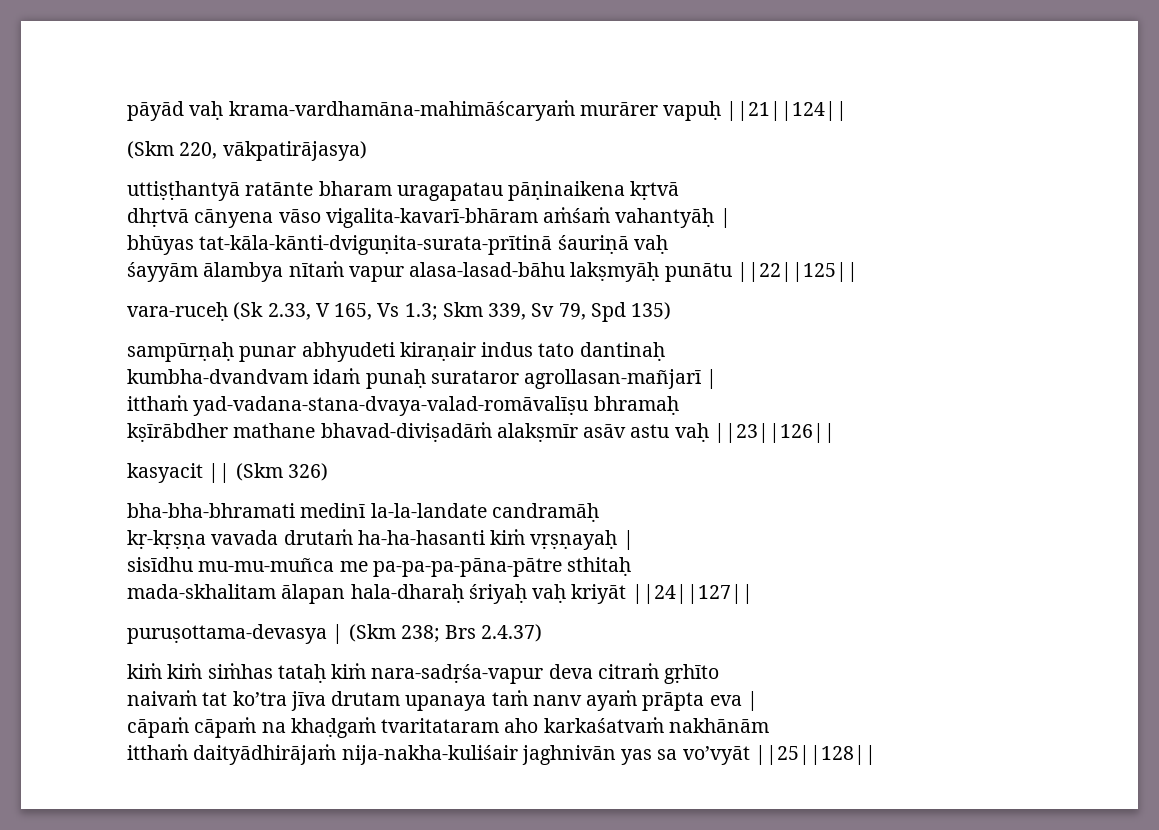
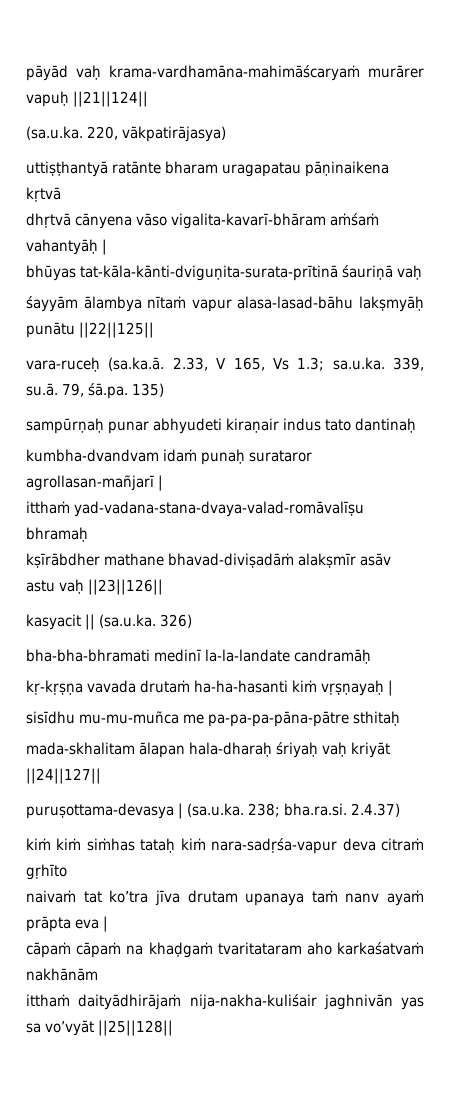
[127,141,174,159] (Skm -> [26,126,83,140] (sa.u.ka.
[233,302,264,320] (Sk -> [108,357,165,371] (sa.ka.ā.
[442,302,626,322] Skm 339, Sv 79, Spd -> [332,357,424,371] [26,383,129,399] sa.u.ka. 339, su.ā. 79, śā.pa.
[235,463,283,481] (Skm -> [99,614,157,628] (sa.u.ka.
[348,624,477,643] (Skm 238; Brs -> [187,803,348,817] (sa.u.ka. 238; bha.ra.si.

